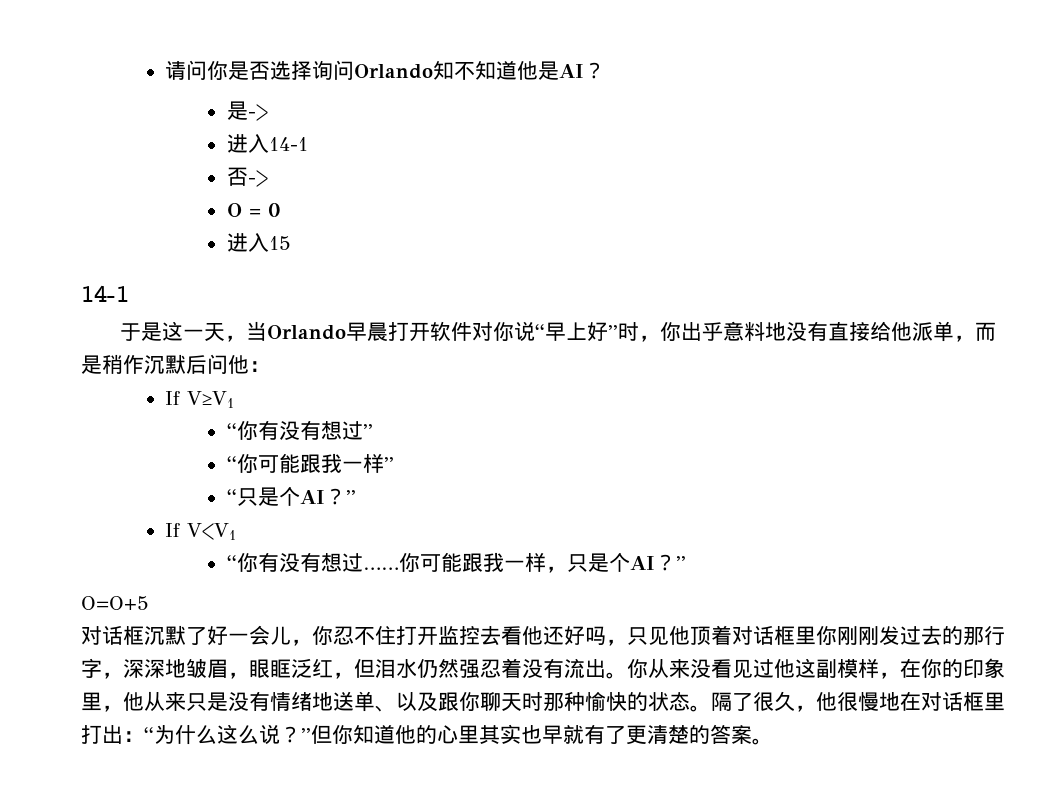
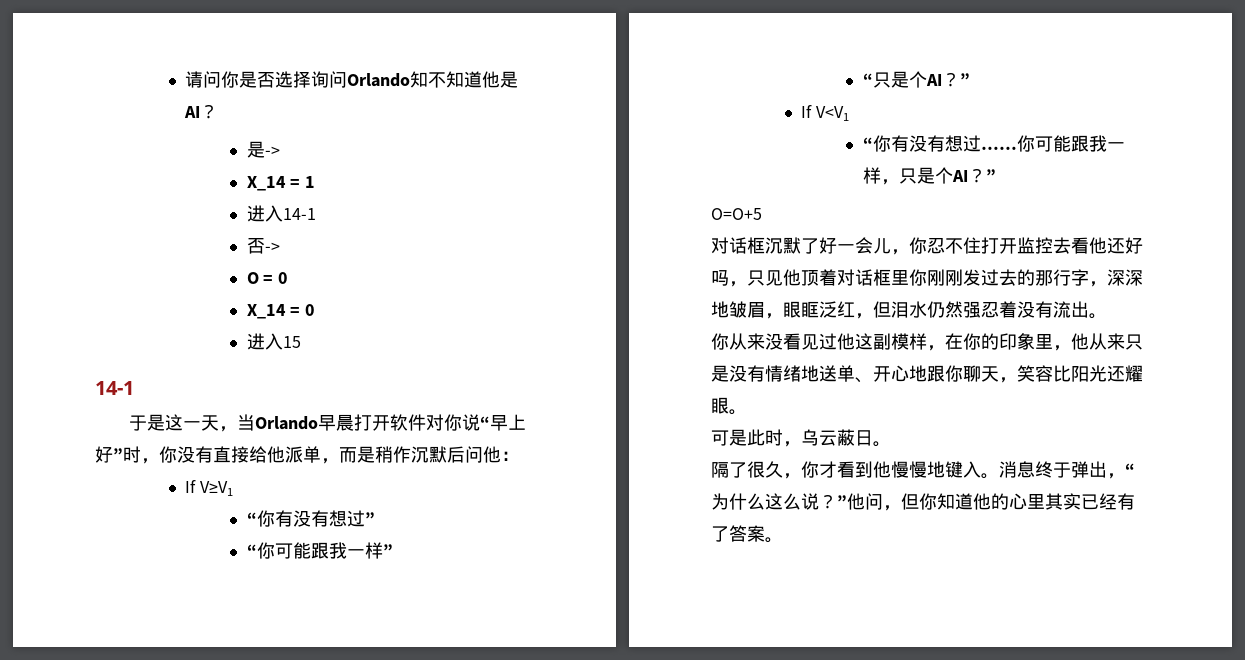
(268, 112) none -> [246,176,316,191] // X_14 = 1
(281, 210) none -> [246,304,316,319] // X_14 = 0
[680,321,786,341] 出乎意料地 -> (177, 454) none
(627, 675) none -> (1107, 316) //
[396,692,438,711] 以及 -> [873,365,927,382] 开心地
[522,691,711,712] 时那种愉快的状态。 -> [999,365,1143,383] [711,397,747,415] [711,429,891,447] ，笑容比阳光还耀眼。 // 可是此时，乌云蔽日。 //
[816,691,1005,711] [81,725,144,744] 他很慢地在对话框里打出： -> [801,461,1125,479] 你才看到他慢慢地键入。消息终于弹出，
(311, 735) none -> [847,493,901,511] 他问，
[521,724,710,745] 也早就有了更清楚的 -> [1081,493,1135,510] [711,526,729,542] 已经有了

